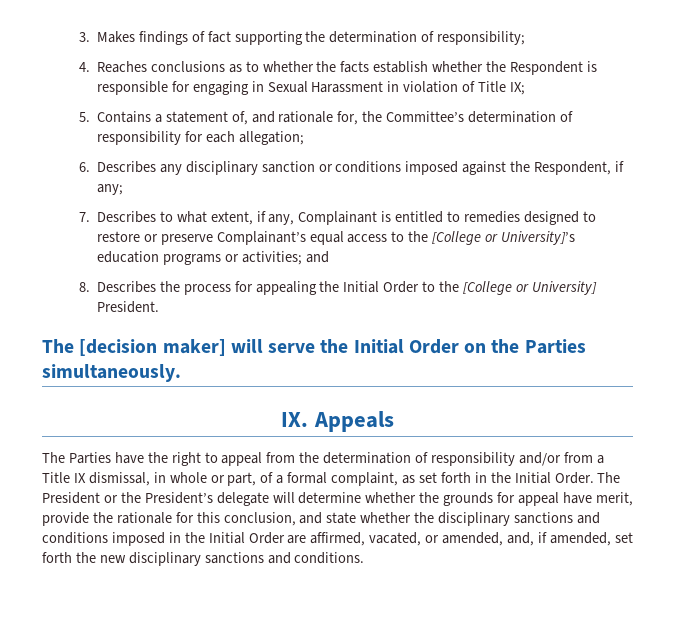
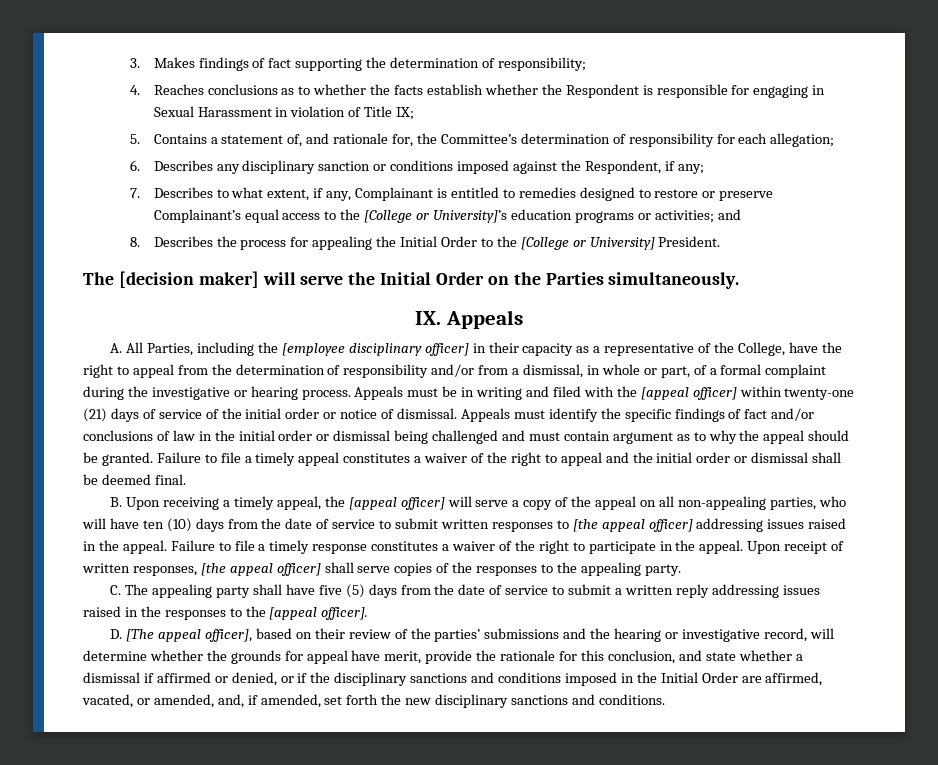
[42,452,111,464] The Parties -> [110,342,785,356] A. All Parties, including the [employee disciplinary officer] in their capacity as a representative of the College,
[42,472,86,483] Title IX -> (520, 371) none
[331,472,621,486] [42,492,269,506] complaint, as set forth in the Initial Order. The President or the President’s delegate -> [765,364,827,378] [83,386,855,400] [83,408,815,422] [83,430,850,444] [83,452,842,466] [83,474,186,485] [110,496,846,510] [82,518,847,532] [83,540,845,554] [82,562,681,576] [110,584,820,598] [83,606,369,620] [110,628,807,642] complaint during the investigative or hearing process. Appeals must be in writing and filed with the [appeal officer] within twenty-one (21) days of service of the initial order or notice of dismissal. Appeals must identify the specific findings of fact and/or conclusions of law in the initial order or dismissal being challenged and must contain argument as to why the appeal should be granted. Failure to file a timely appeal constitutes a waiver of the right to appeal and the initial order or dismissal shall be deemed final. // B. Upon receiving a timely appeal, the [appeal officer] will serve a copy of the appeal on all non-appealing parties, who will have ten (10) days from the date of service to submit written responses to [the appeal officer] addressing issues raised in the appeal. Failure to file a timely response constitutes a waiver of the right to participate in the appeal. Upon receipt of written responses, [the appeal officer] shall serve copies of the responses to the appealing party. // C. The appealing party shall have five (5) days from the date of service to submit a written reply addressing issues raised in the responses to the [appeal officer]. // D. [The appeal officer], based on their review of the parties’ submissions and the hearing or investigative record,
(412, 517) none -> [795,654,803,661] [83,672,308,686] a dismissal if affirmed or denied, or if

